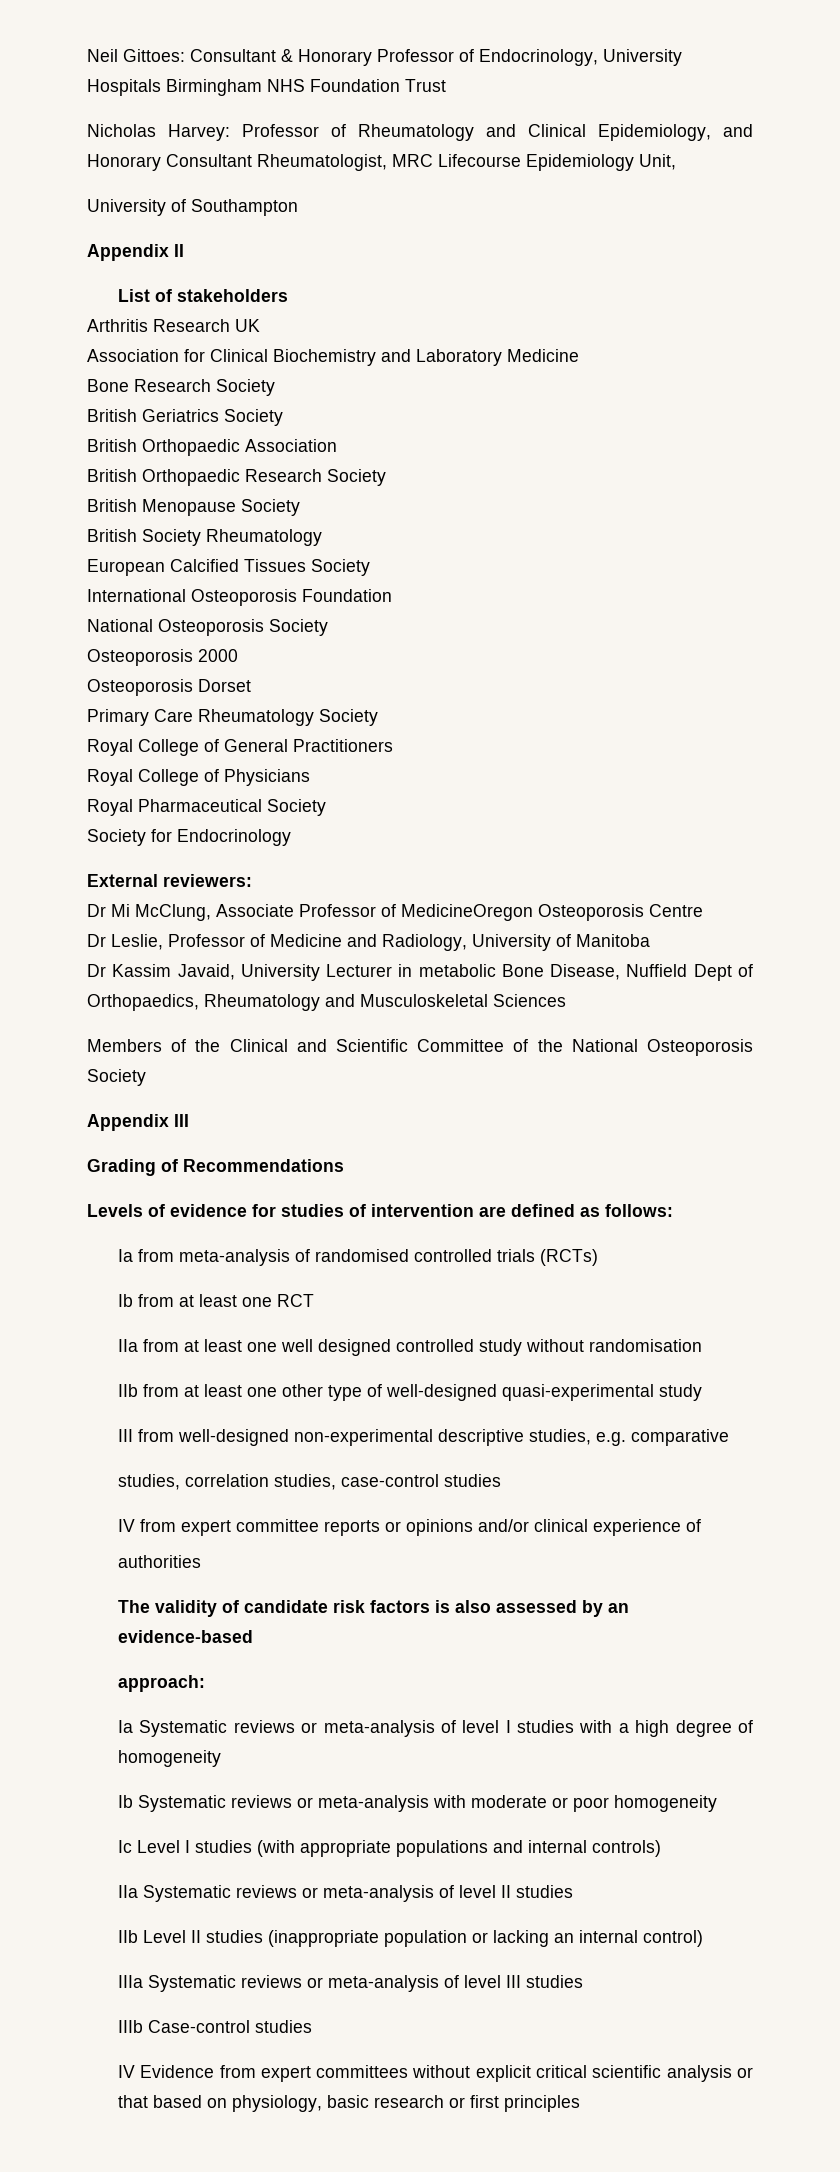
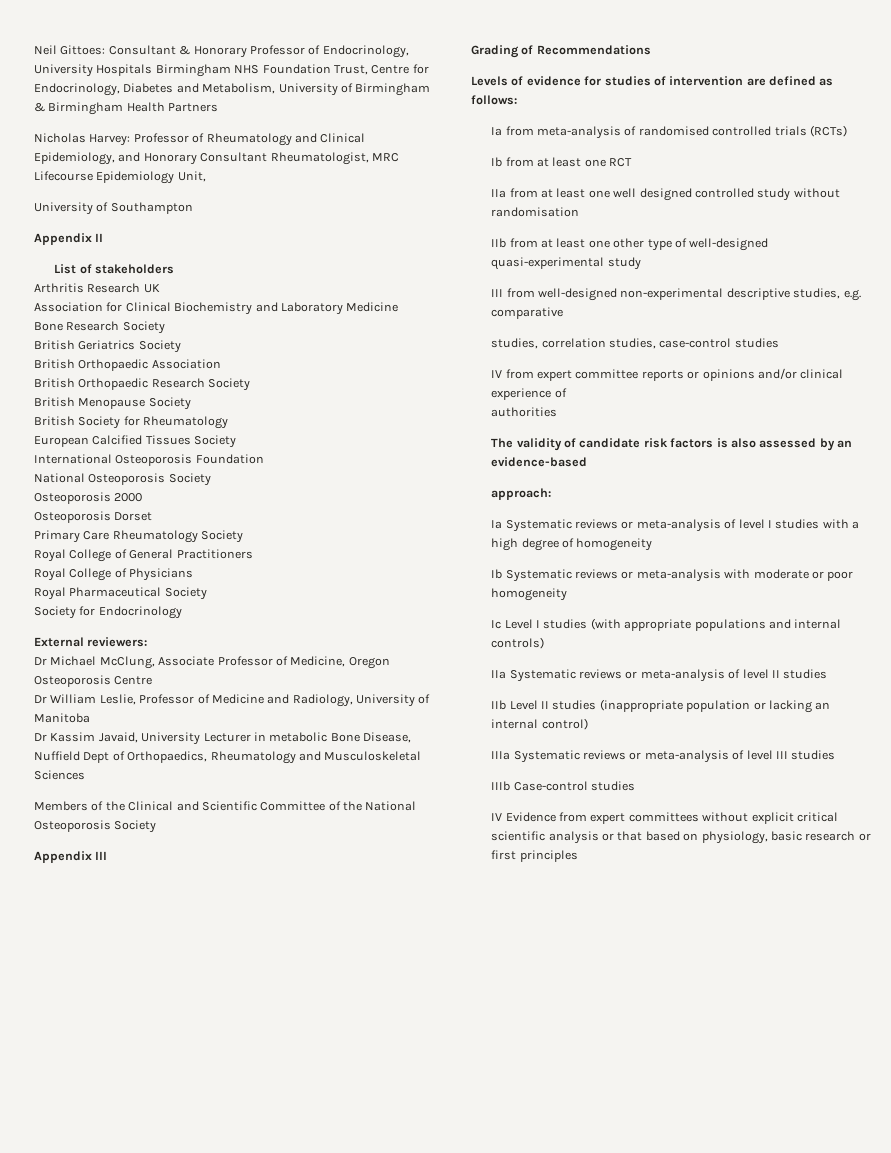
[405,79,446,92] Trust -> [333,64,429,75] [34,83,431,96] [34,102,219,115] Trust, Centre for Endocrinology, Diabetes and Metabolism, University of Birmingham & Birmingham Health Partners
(201, 537) none -> [123,416,140,426] for
[111,904,130,917] Mi -> [50,656,97,666] Michael
[401,904,533,921] MedicineOregon -> [290,656,390,669] Medicine, Oregon
(106, 940) none -> [50,694,97,704] William

